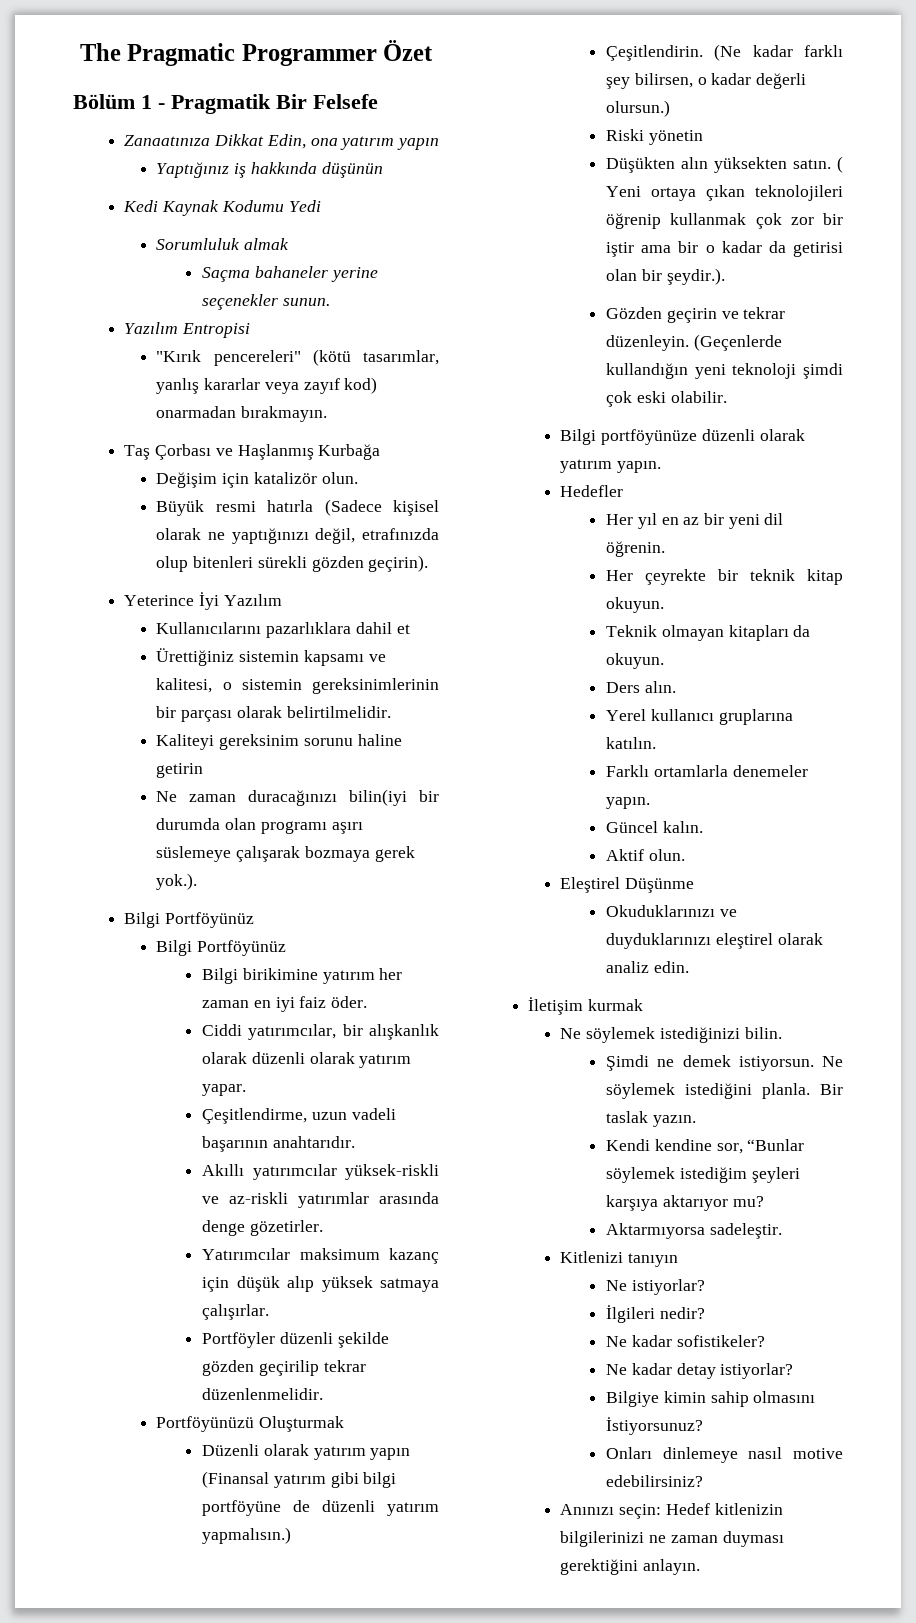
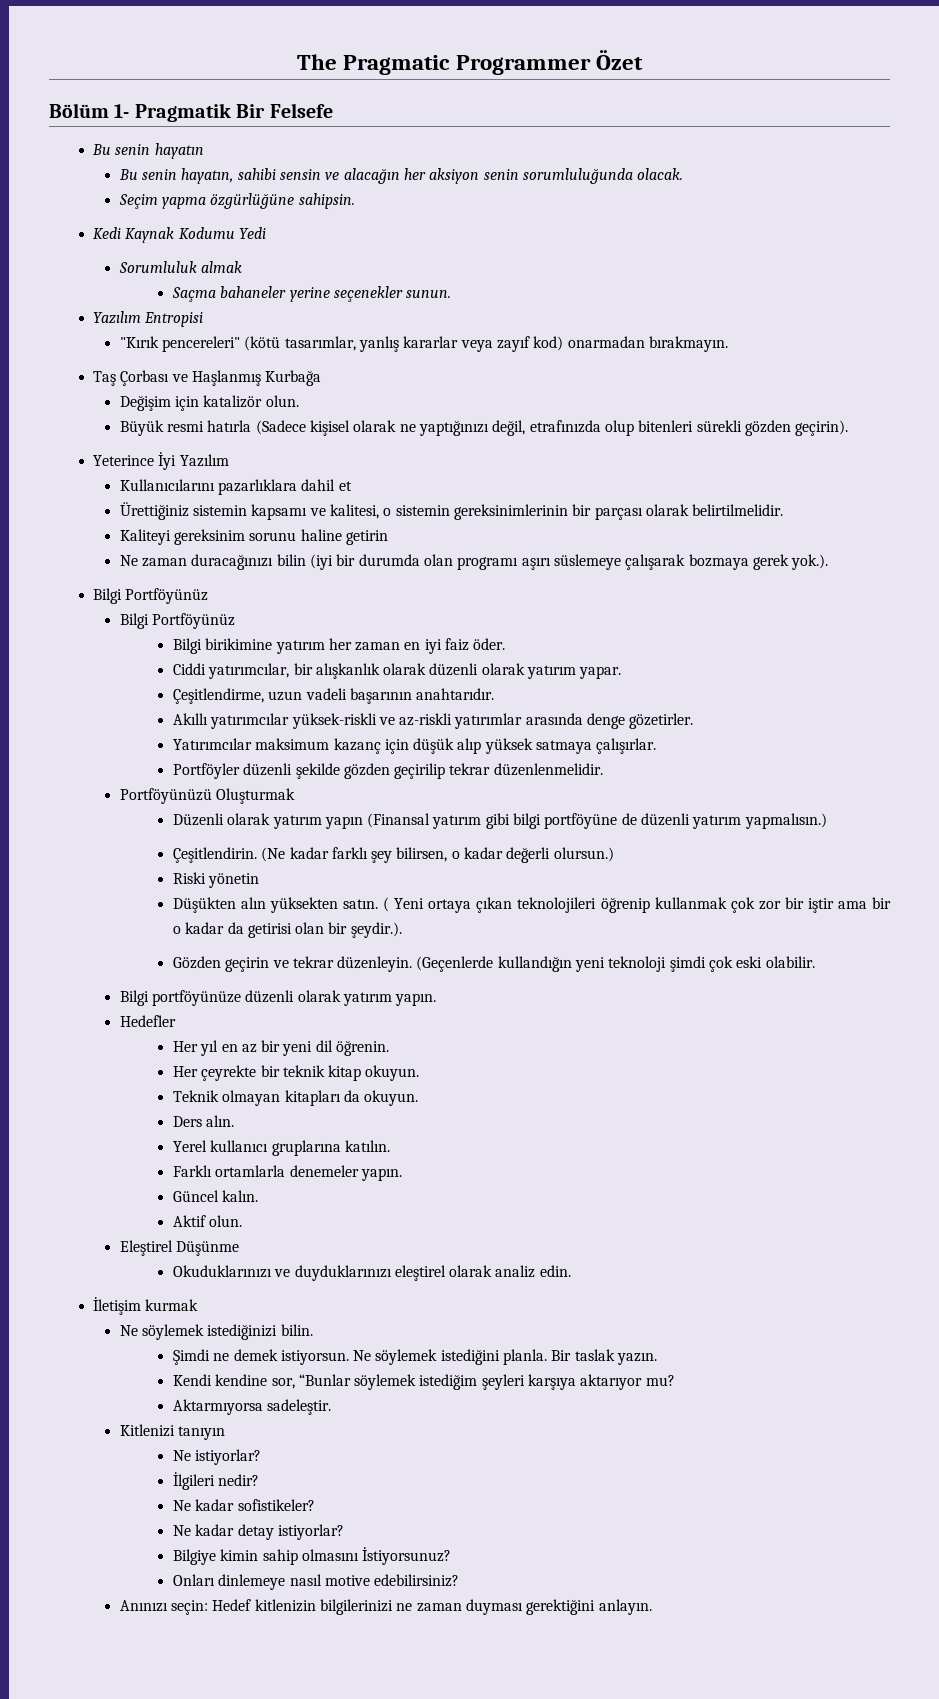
[141,95,165,109] 1 - -> [114,104,130,118] 1-
[124,134,439,150] [156,162,383,178] Zanaatınıza Dikkat Edin, ona yatırım yapın // Yaptığınız iş hakkında düşünün -> [92,143,204,159] [118,168,684,184] [118,193,355,209] Bu senin hayatın // Bu senin hayatın, sahibi sensin ve alacağın her aksiyon senin sorumluluğunda olacak. // Seçim yapma özgürlüğüne sahipsin.
[349,789,408,806] bilin(iyi -> [276,554,334,570] bilin (iyi

